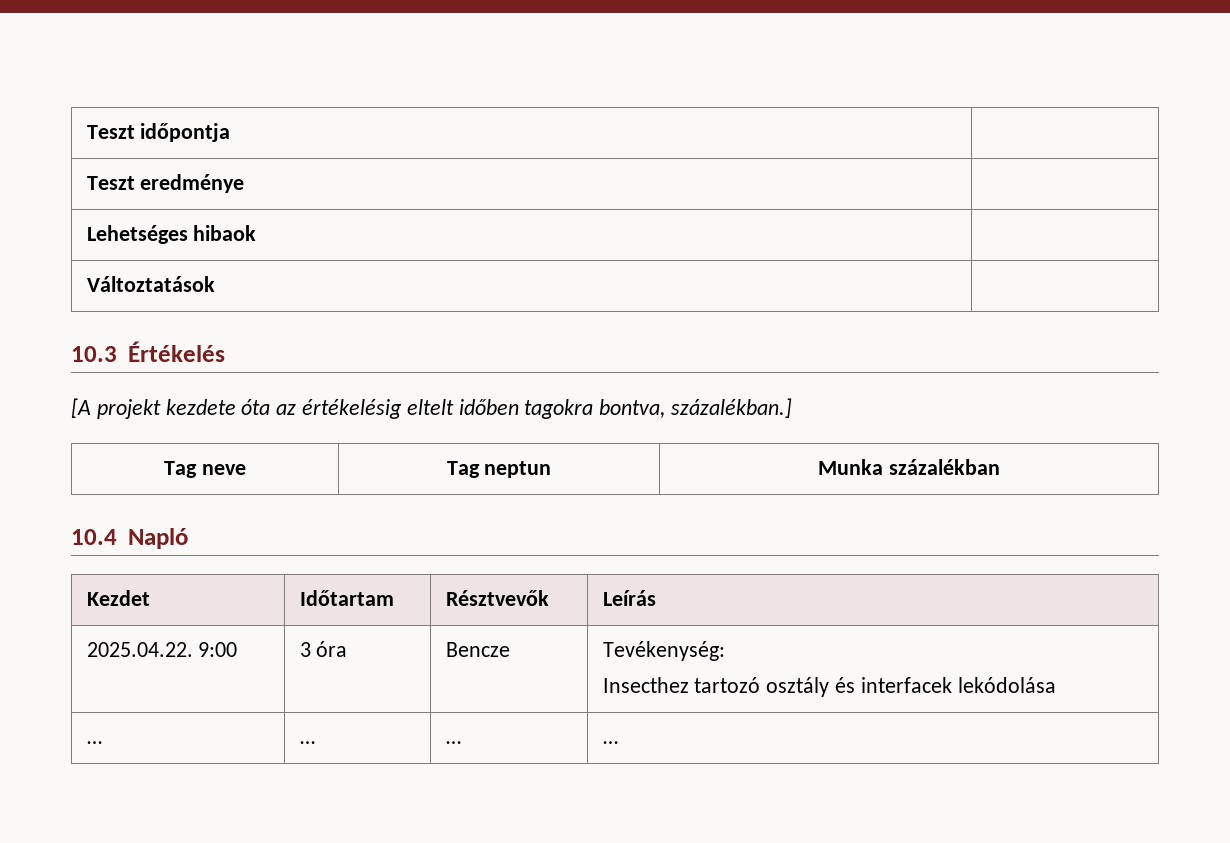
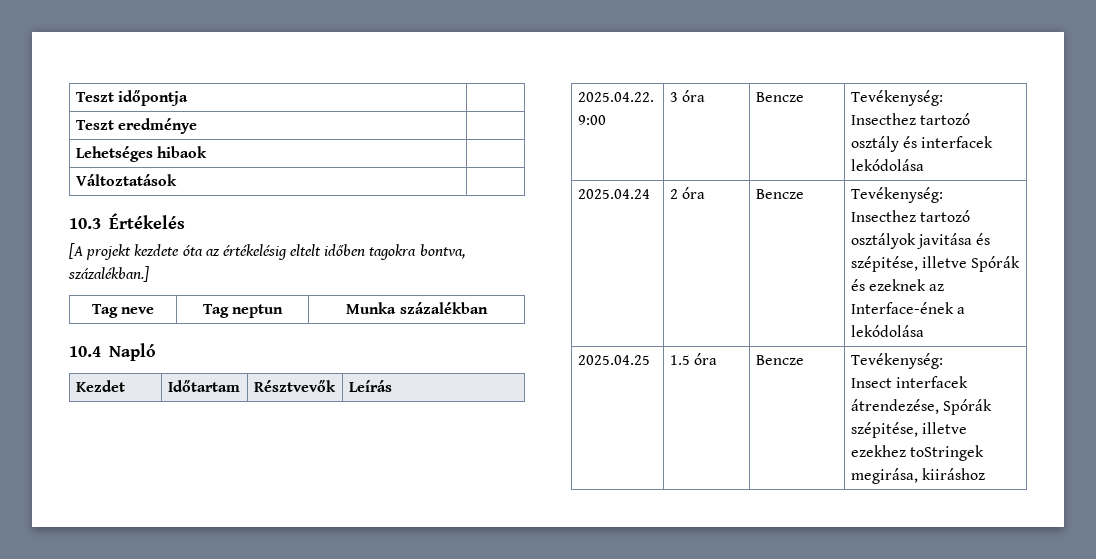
[86,741,102,744] [299,741,315,744] [445,741,461,744] [602,741,618,744] … | … | … | … -> [577,189,650,199] [669,187,705,199] [755,189,804,199] [850,187,943,203] [850,210,970,222] [850,233,990,249] [850,256,1020,272] [850,279,944,291] [850,302,965,314] [850,325,924,337] [577,355,650,365] [669,353,717,365] [755,355,804,365] [850,353,943,369] [850,376,968,388] [850,399,992,415] [850,422,967,438] [850,445,984,461] [850,468,985,484] 2025.04.24 | 2 óra | Bencze | Tevékenység: // Insecthez tartozó osztályok javitása és szépitése, illetve Spórák és ezeknek az Interface-ének a lekódolása // 2025.04.25 | 1.5 óra | Bencze | Tevékenység: // Insect interfacek átrendezése, Spórák szépitése, illetve ezekhez toStringek megirása, kiiráshoz

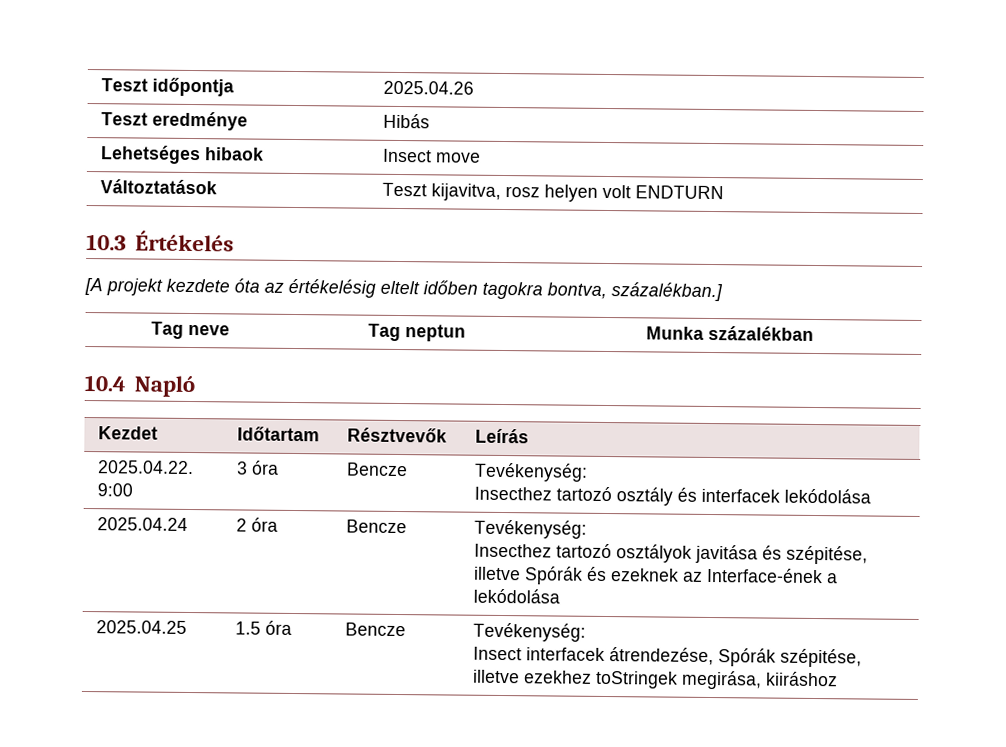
(188, 98) none -> [382,80,474,95] 2025.04.26
(197, 126) none -> [382,113,430,129] Hibás
(207, 152) none -> [382,148,481,163] Insect move
(177, 180) none -> [381,182,724,202] Teszt kijavitva, rosz helyen volt ENDTURN

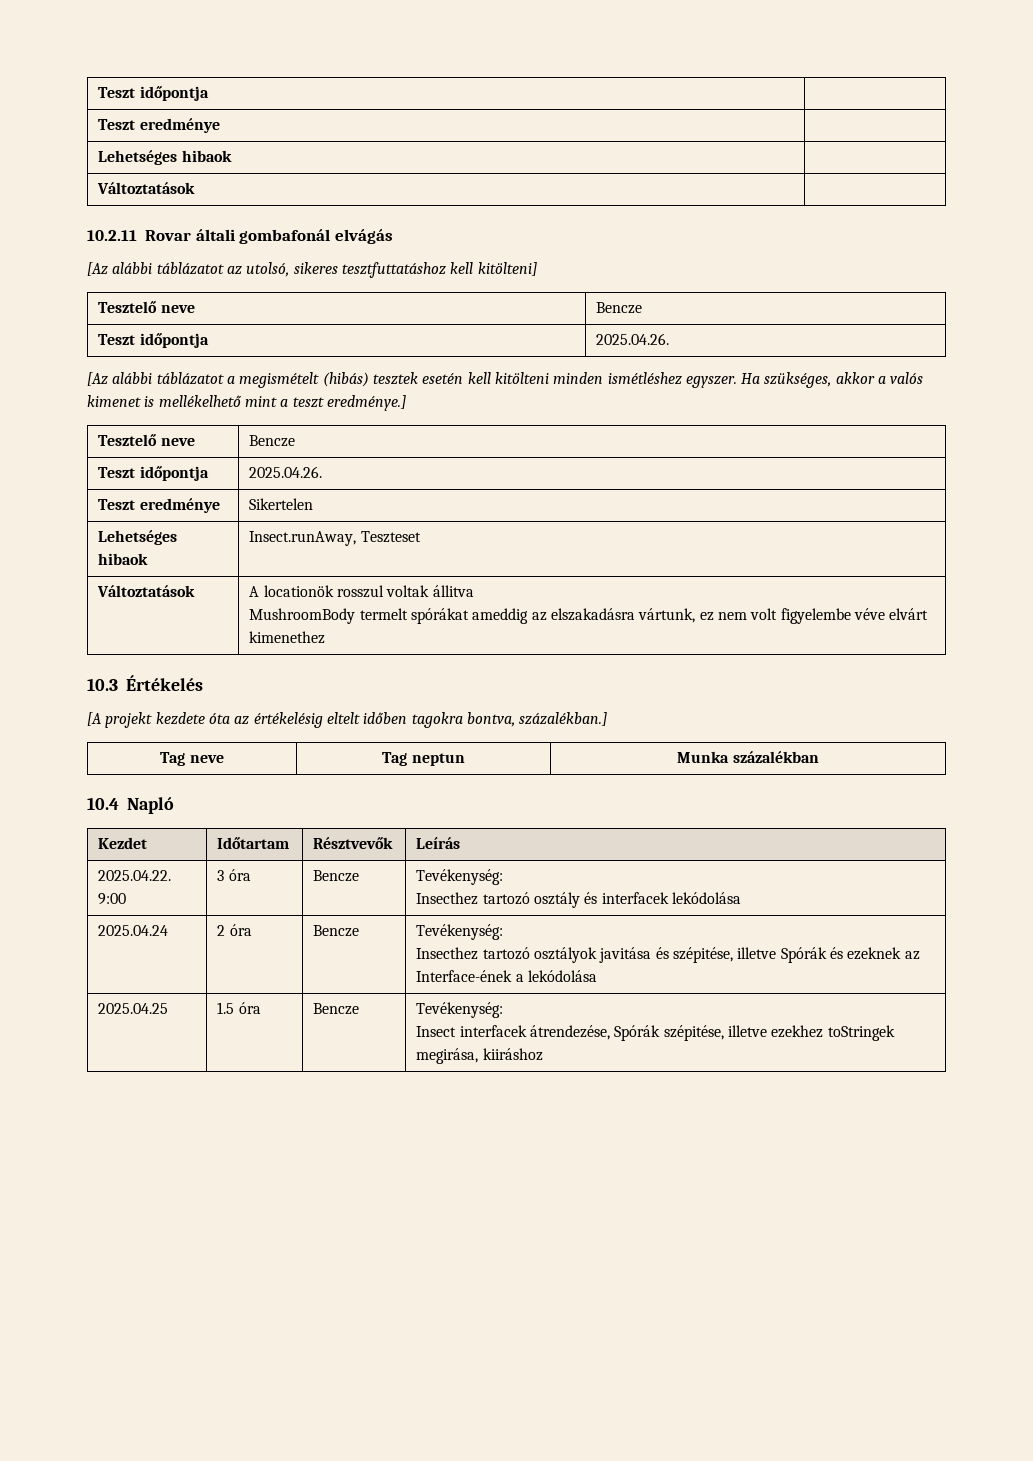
[100,77,234,97] [382,80,474,95] [100,111,248,131] [382,113,430,129] [100,145,264,165] [382,148,481,163] [99,179,217,195] [381,182,724,202] Teszt időpontja | 2025.04.26 // Teszt eredménye | Hibás // Lehetséges hibaok | Insect move // Változtatások | Teszt kijavitva, rosz helyen volt ENDTURN -> [98,86,209,101] [98,118,220,133] [98,150,232,165] [97,182,196,194] [87,229,393,244] [87,262,537,278] [98,301,195,313] [596,302,643,314] [98,333,209,348] [596,333,670,345] [87,372,924,388] [87,395,406,411] [98,434,195,446] [249,435,296,447] [98,466,209,481] [249,466,323,478] [98,498,220,513] [249,498,314,510] [98,530,178,545] [98,553,149,565] [249,531,421,546] [97,585,196,597] [249,585,474,598] [249,608,929,624] [249,631,326,644] Teszt időpontja | // Teszt eredménye | // Lehetséges hibaok | // Változtatások | // 10.2.11 Rovar általi gombafonál elvágás // [Az alábbi táblázatot az utolsó, sikeres tesztfuttatáshoz kell kitölteni] // Tesztelő neve | Bencze // Teszt időpontja | 2025.04.26. // [Az alábbi táblázatot a megismételt (hibás) tesztek esetén kell kitölteni minden ismétléshez egyszer. Ha szükséges, akkor a valós kimenet is mellékelhető mint a teszt eredménye.] // Tesztelő neve | Bencze // Teszt időpontja | 2025.04.26. // Teszt eredménye | Sikertelen // Lehetséges hibaok | Insect.runAway, Teszteset // Változtatások | A locationök rosszul voltak állitva // MushroomBody termelt spórákat ameddig az elszakadásra vártunk, ez nem volt figyelembe véve elvárt kimenethez

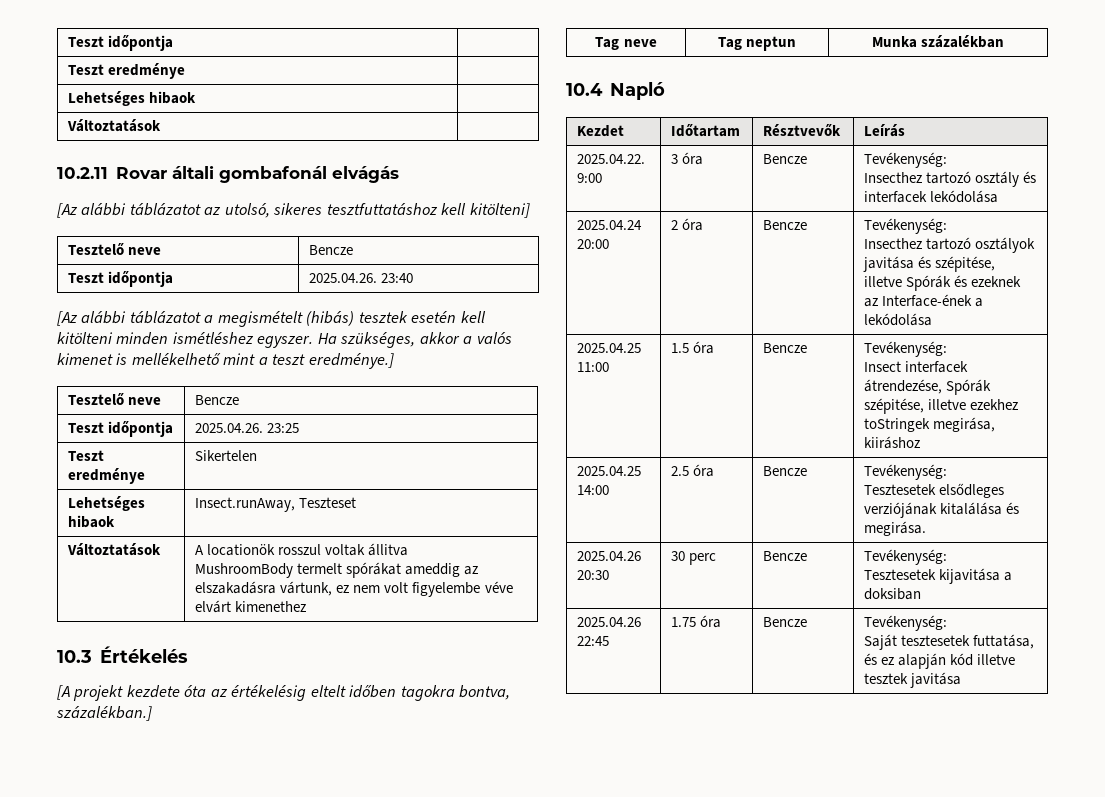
(670, 339) none -> [381,273,414,283] 23:40
(323, 472) none -> [267,423,300,433] 23:25
(169, 930) none -> [577,239,610,249] 20:00
(169, 1008) none -> [577,362,610,372] 11:00
(543, 1054) none -> [577,466,642,476] [577,485,610,495] [671,464,715,477] [763,466,808,476] [864,464,948,480] [864,483,1005,498] [864,502,1020,518] [864,521,927,536] [577,551,642,561] [577,570,610,580] [671,551,717,565] [763,551,808,561] [864,549,948,565] [864,568,1013,584] [864,588,922,600] [577,617,642,627] [577,636,610,646] [671,615,722,628] [763,617,808,627] [864,615,948,631] [864,634,1035,650] [864,653,1016,669] [864,672,962,688] // 2025.04.25 14:00 | 2.5 óra | Bencze | Tevékenység: // Tesztesetek elsődleges verziójának kitalálása és megirása. // 2025.04.26 20:30 | 30 perc | Bencze | Tevékenység: // Tesztesetek kijavitása a doksiban // 2025.04.26 22:45 | 1.75 óra | Bencze | Tevékenység: // Saját tesztesetek futtatása, és ez alapján kód illetve tesztek javitása

